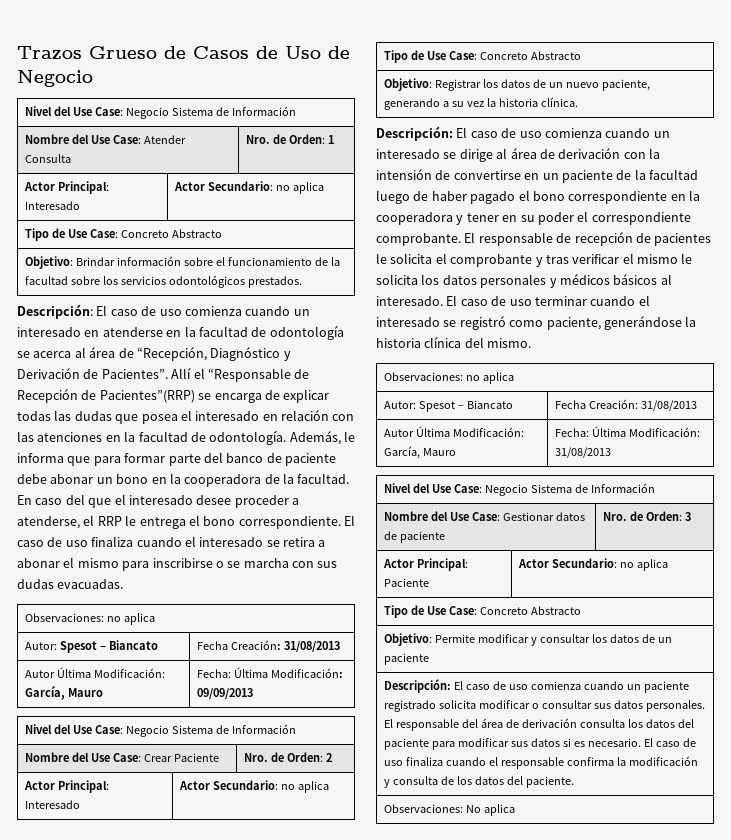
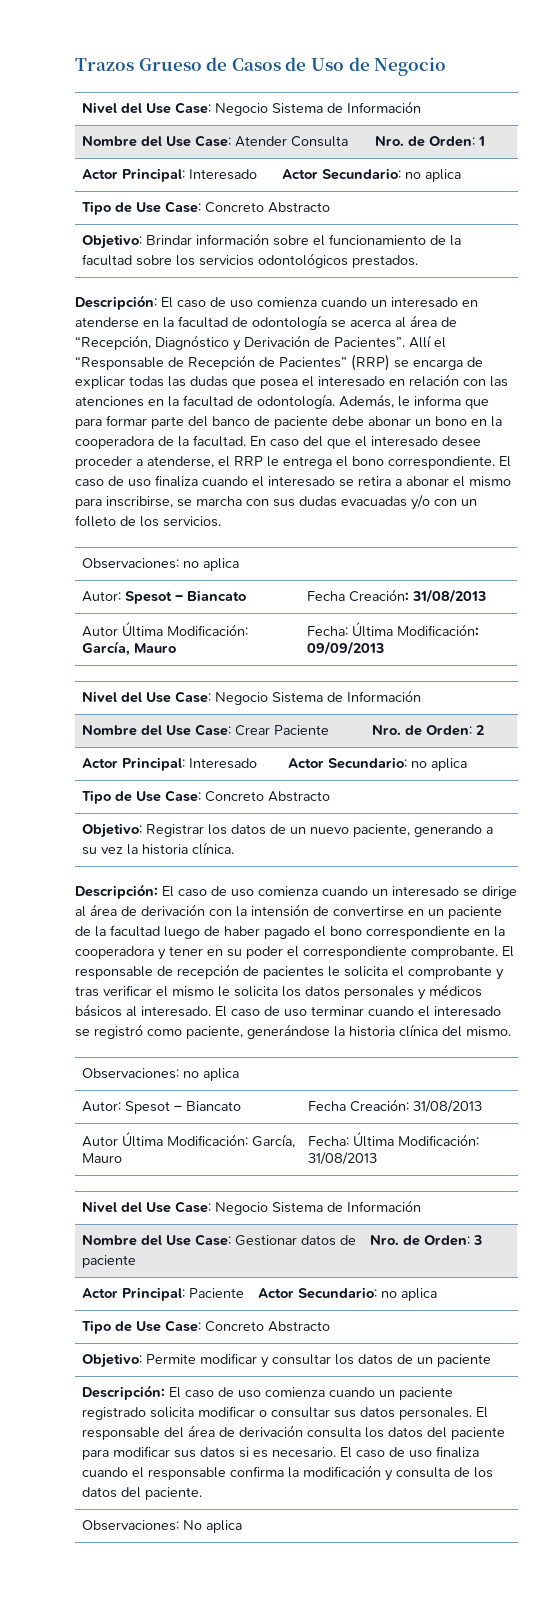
[99,390,195,403] Pacientes”(RRP) -> [279,354,390,371] Pacientes” (RRP)
[152,558,224,568] inscribirse o -> [106,496,173,508] inscribirse,
[57,579,124,589] evacuadas. -> [341,495,477,510] [75,515,221,527] evacuadas y/o con un folleto de los servicios.

